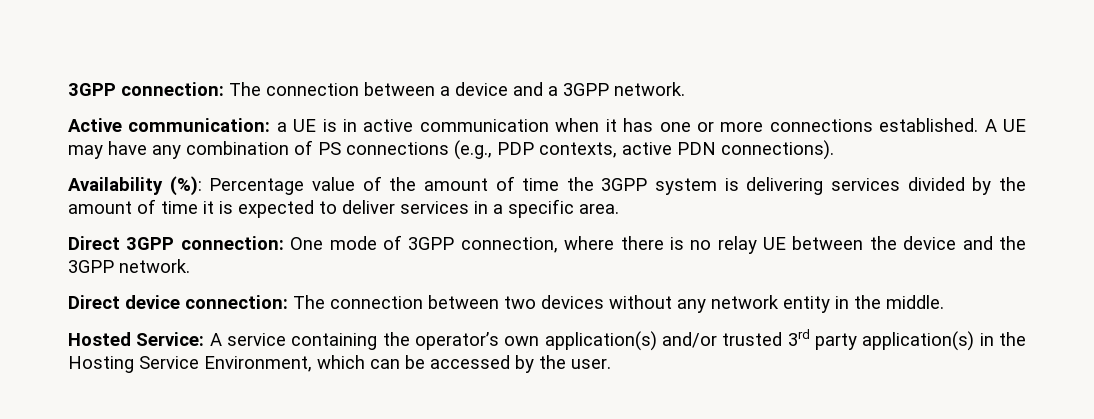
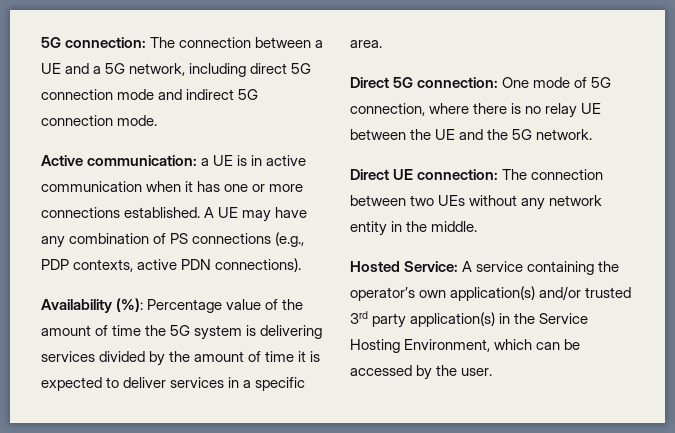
[68,83,116,96] 3GPP -> [41,37,61,48] 5G
[455,82,508,96] device -> [41,63,61,74] UE
[563,82,685,96] 3GPP network. -> [105,63,312,77] [41,89,259,100] [41,115,158,126] 5G network, including direct 5G connection mode and indirect 5G connection mode.
[601,178,648,191] 3GPP -> [170,325,191,336] 5G
[126,237,175,250] 3GPP -> [393,77,414,88] 5G
[408,237,455,250] 3GPP -> [591,77,612,88] 5G
[903,236,957,250] device -> [435,129,456,140] UE
[68,260,114,273] 3GPP -> [512,129,533,140] 5G
[125,295,180,309] device -> [393,169,414,180] UE
[541,295,604,309] devices -> [438,195,466,206] UEs
[68,356,199,373] Hosting Service -> [539,313,589,324] [350,339,400,353] Service Hosting

